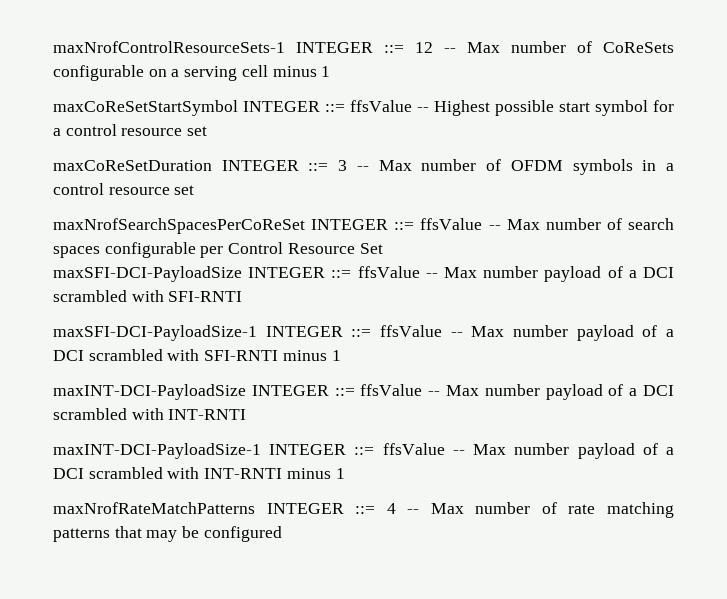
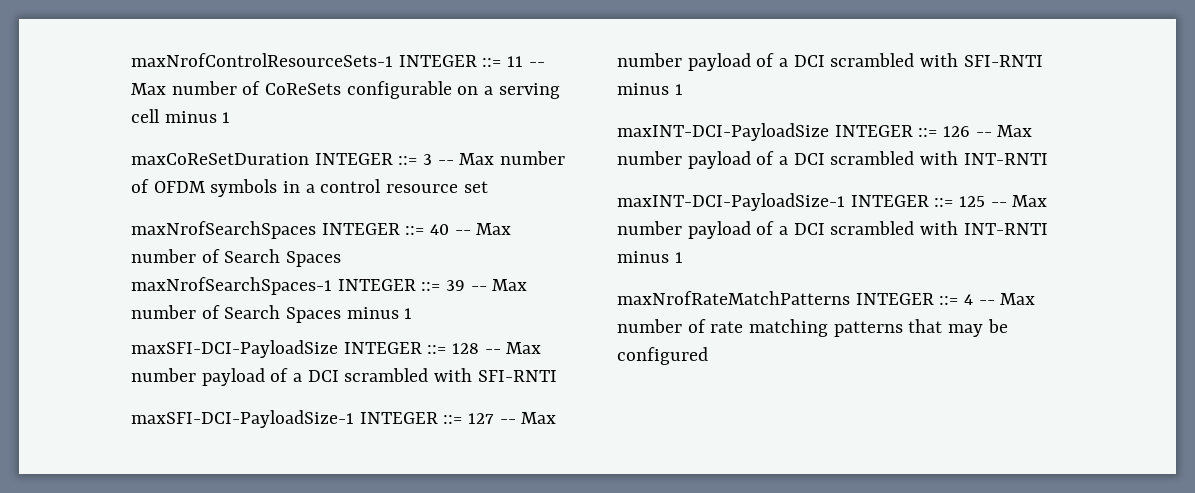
[415,42,433,53] 12 -> [507,56,524,67] 11
[53,100,674,116] [53,124,208,136] // maxCoReSetStartSymbol INTEGER ::= ffsValue -- Highest possible start symbol for a control resource set -> (231, 117) none
[53,218,674,234] [53,242,383,258] maxNrofSearchSpacesPerCoReSet INTEGER ::= ffsValue -- Max number of search spaces configurable per Control Resource Set -> [131,221,512,239] [131,249,342,267] [131,277,528,295] [131,305,413,323] maxNrofSearchSpaces INTEGER ::= 40 -- Max number of Search Spaces // maxNrofSearchSpaces-1 INTEGER ::= 39 -- Max number of Search Spaces minus 1
[357,266,420,278] ffsValue -> [452,343,480,354] 128
[380,325,442,337] ffsValue -> [468,413,495,424] 127
[360,384,423,396] ffsValue -> [943,126,971,137] 126
[382,443,445,455] ffsValue -> [959,196,986,207] 125

